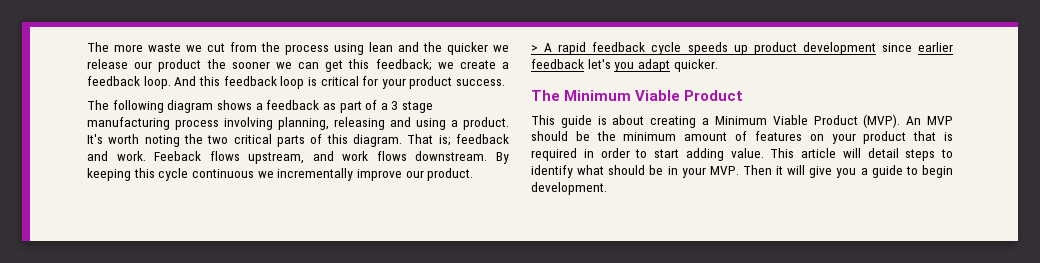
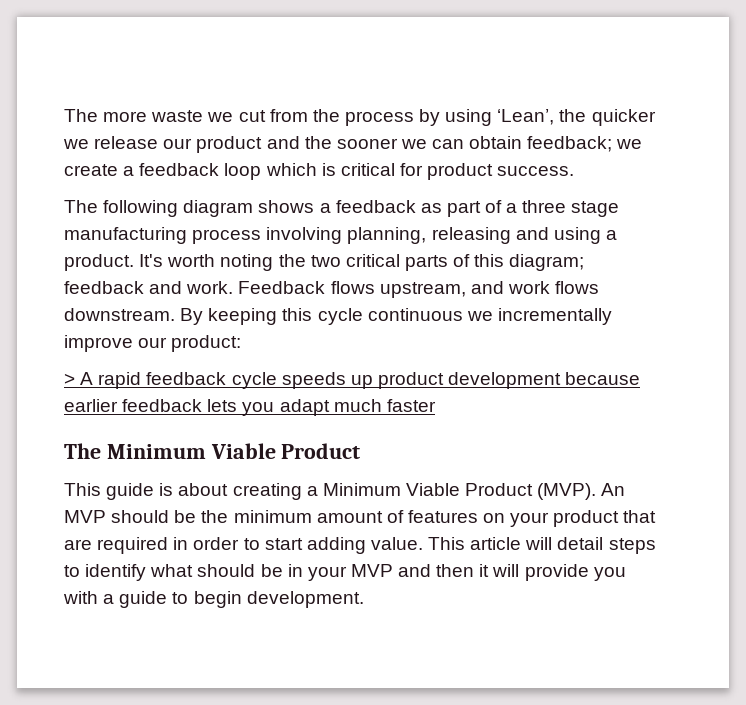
[334,42,419,55] using lean and -> [419,109,555,126] by using ‘Lean’,
(202, 65) none -> [266,136,300,149] and
[325,59,370,72] get this -> [469,136,523,149] obtain
[143,76,305,89] loop. And this feedback loop -> [224,163,317,180] loop which
[381,78,406,89] your -> (423, 169) none
[391,101,399,110] 3 -> [522,200,567,213] three
[353,134,451,147] diagram. That is; -> [509,254,585,271] diagram;
[154,151,202,161] Feeback -> [238,281,326,294] Feedback
[427,168,474,181] product. -> [171,335,242,352] product:
[881,43,912,52] since -> [565,372,641,385] because
[587,59,611,69] let's -> [207,399,238,412] lets
[673,59,718,72] quicker. -> [333,399,436,412] much faster
[944,132,953,141] is -> [64,539,92,550] are
[709,165,857,178] MVP. Then it will give you -> [350,564,626,581] [63,591,98,604] MVP and then it will provide you with

